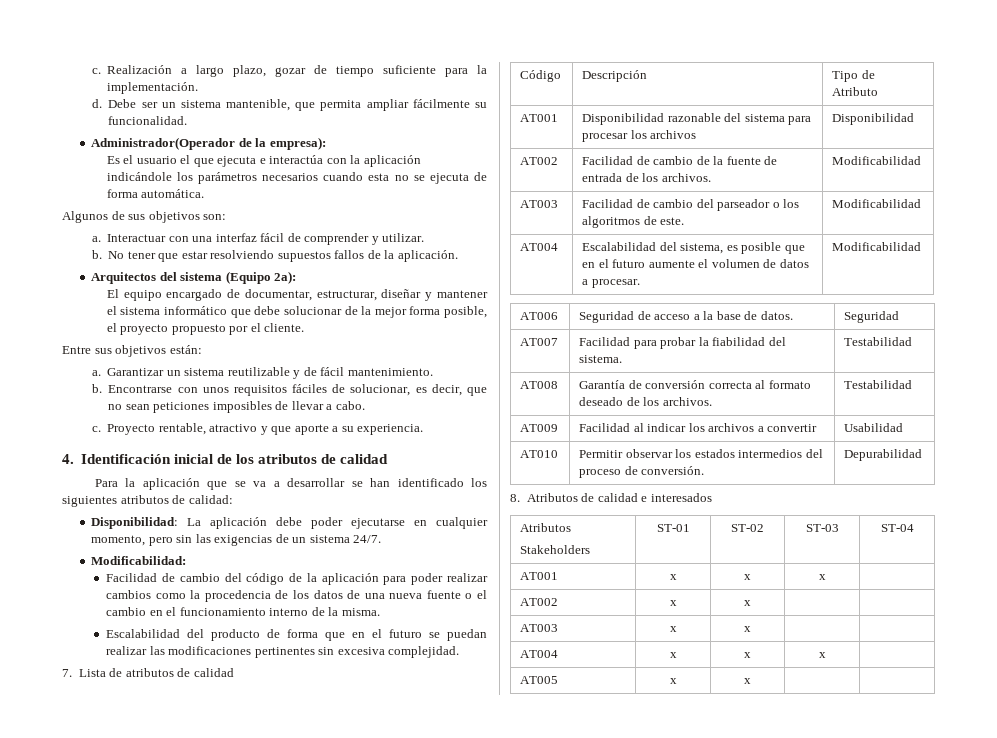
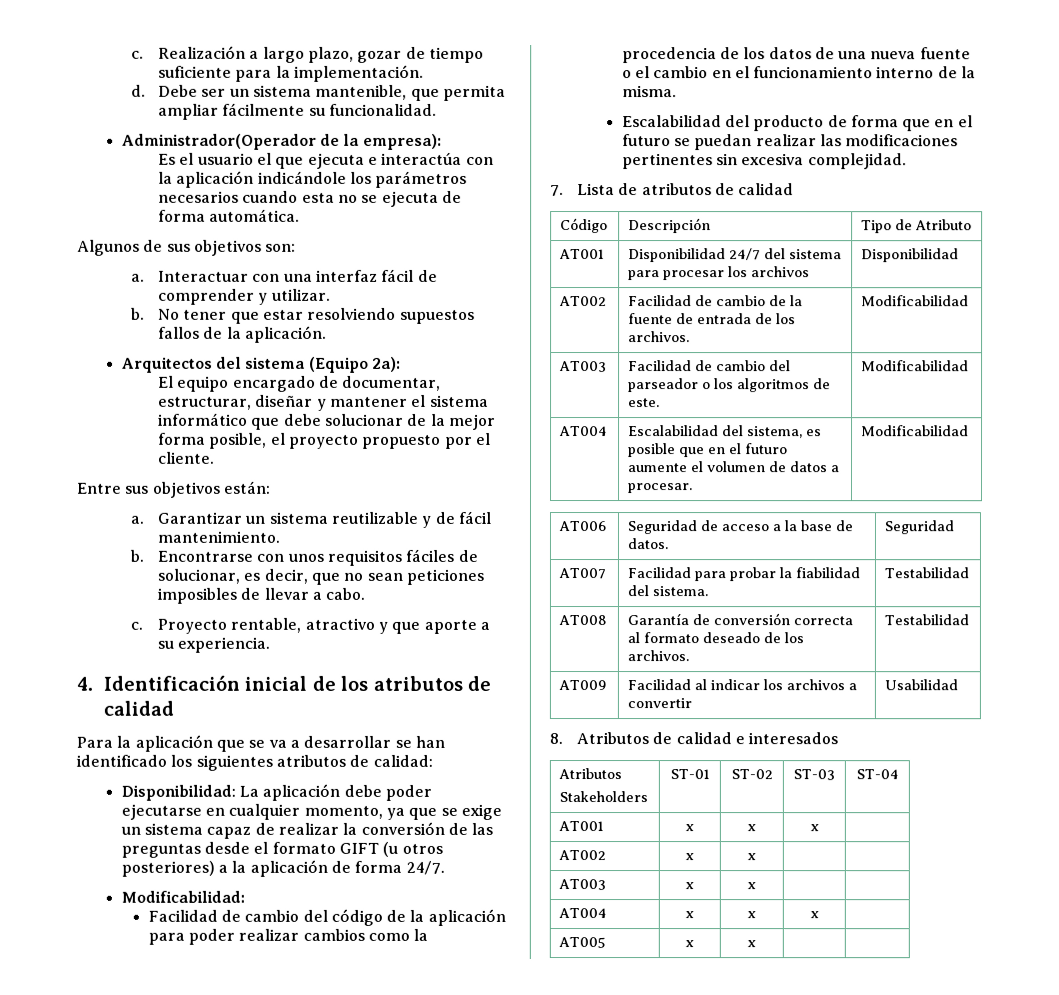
[148,534,350,546] pero sin las exigencias de un sistema -> [385,803,502,820] [120,821,494,839] [120,841,443,858] [120,859,403,877] ya que se exige un sistema capaz de realizar la conversión de las preguntas desde el formato GIFT (u otros posteriores) a la aplicación de forma
[667,113,721,122] razonable -> [729,248,762,261] 24/7
[520,450,559,458] [579,449,823,458] [579,466,705,478] [844,449,923,461] // AT010 | Permitir observar los estados intermedios del proceso de conversión. | Depurabilidad -> (959, 685) none

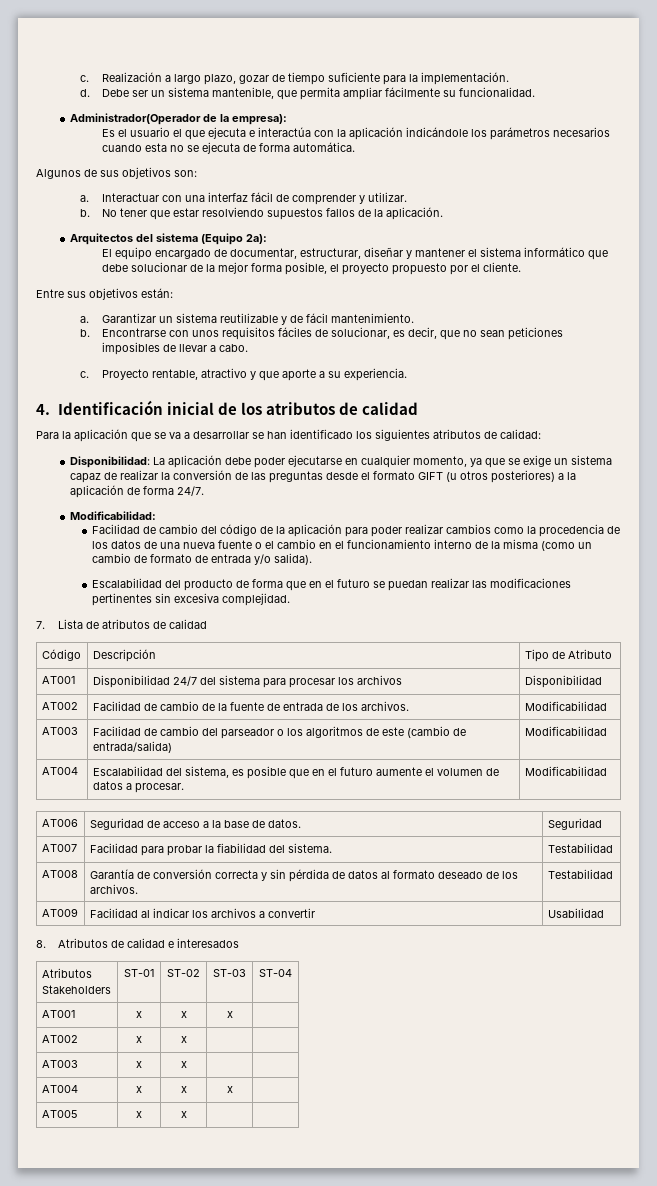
[621,85,677,98] misma. -> [502,539,592,551] [91,553,312,565] misma (como un cambio de formato de entrada y/o salida).
[628,398,661,408] este. -> [381,726,466,738] [92,741,172,753] este (cambio de entrada/salida)
(854, 621) none -> [260,869,378,882] y sin pérdida de datos

